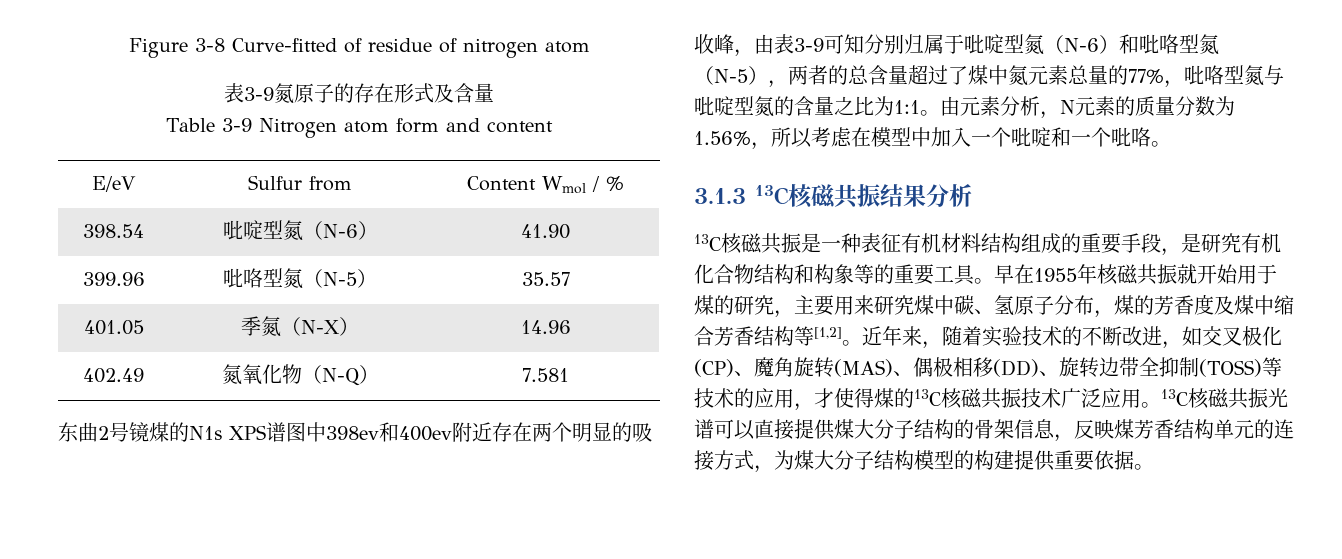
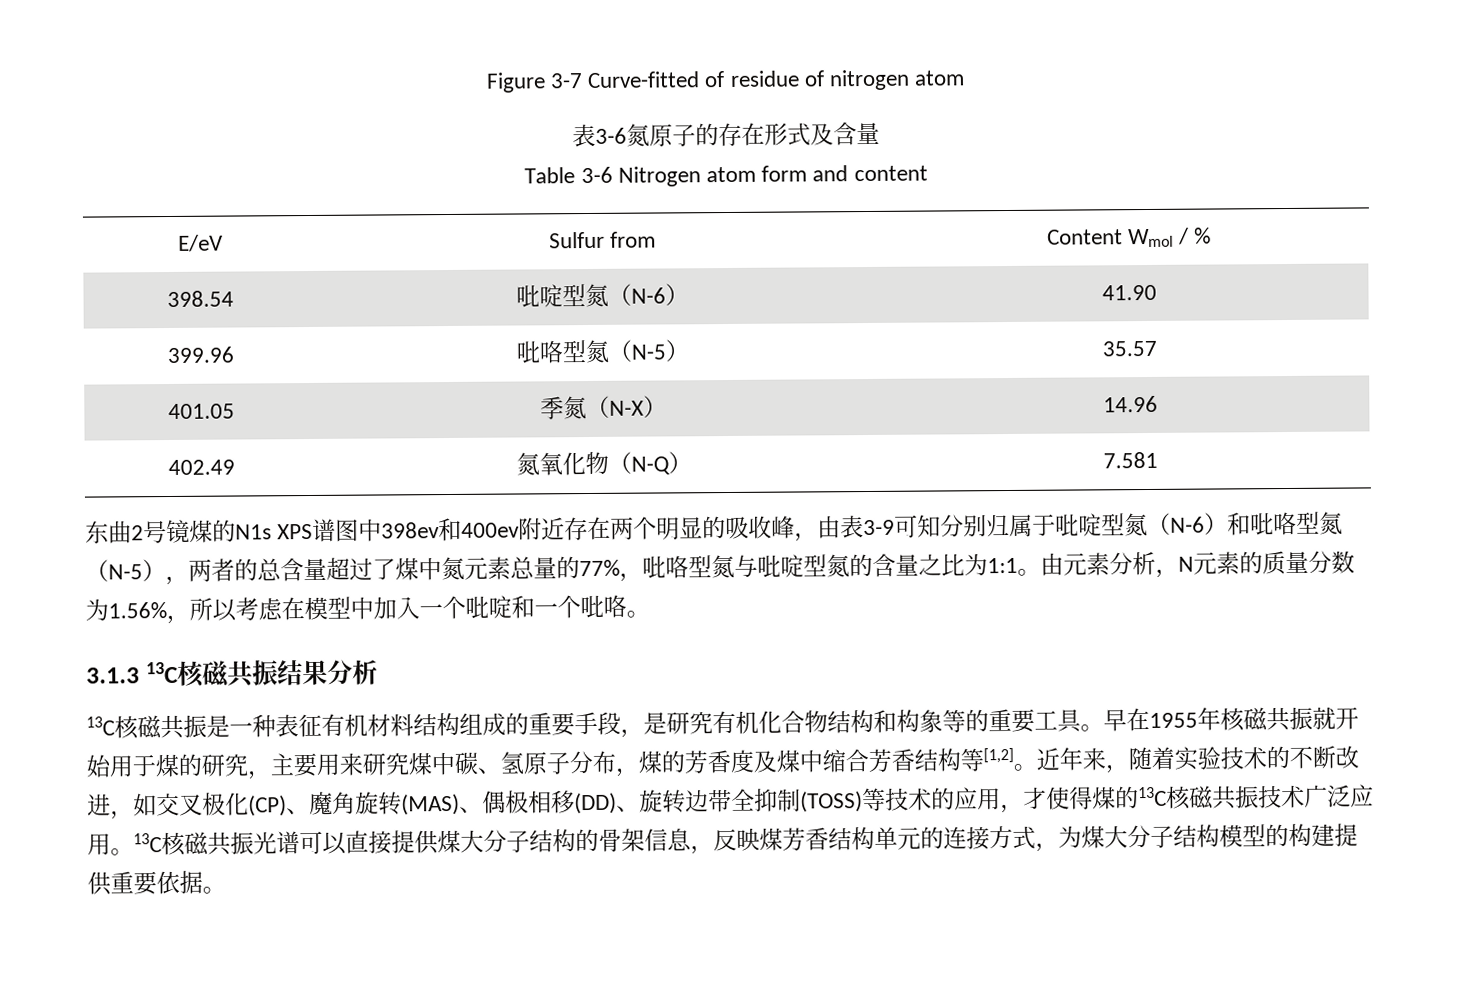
[194,38,225,52] 3-8 -> [549,73,583,89] 3-7
[244,87,274,101] 3-9 -> [595,127,627,144] 3-6
[221,118,252,132] 3-9 -> [580,166,613,184] 3-6

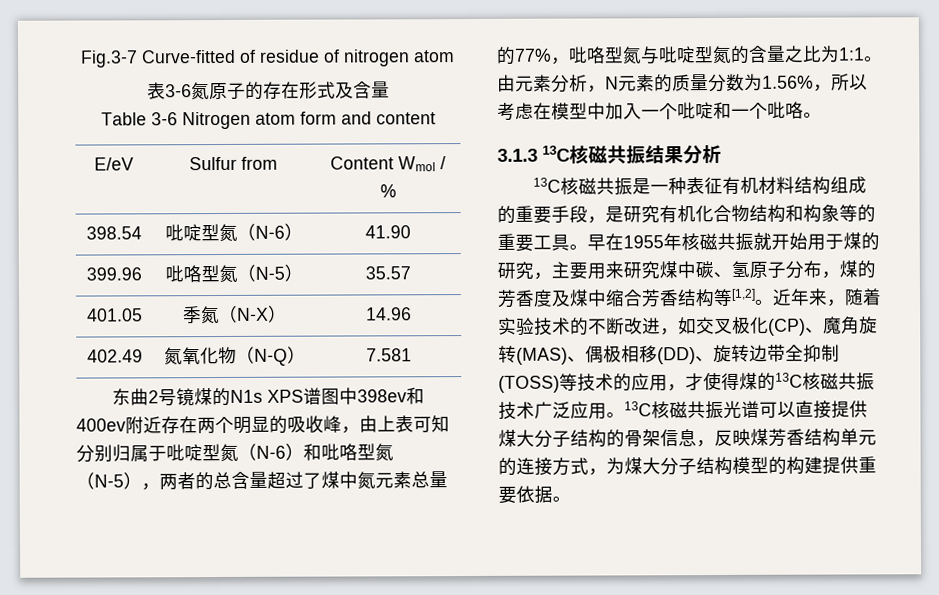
[485,72,583,93] Figure 3-7 -> [81,50,138,68] Fig.3-7
[840,515,896,539] 表3-9 -> [377,415,414,433] 上表

